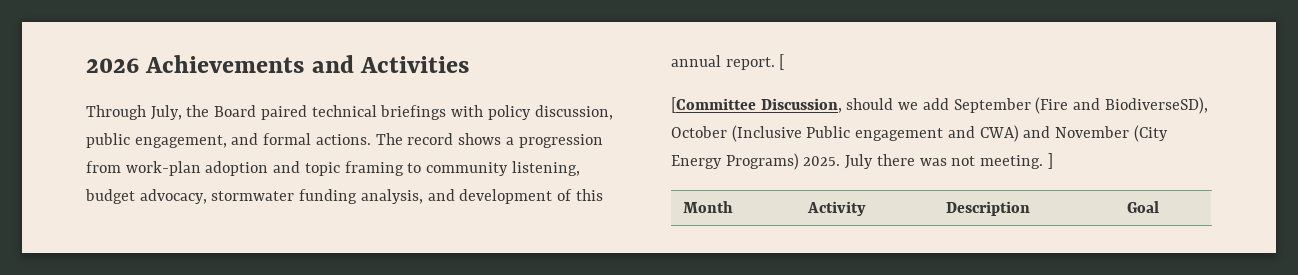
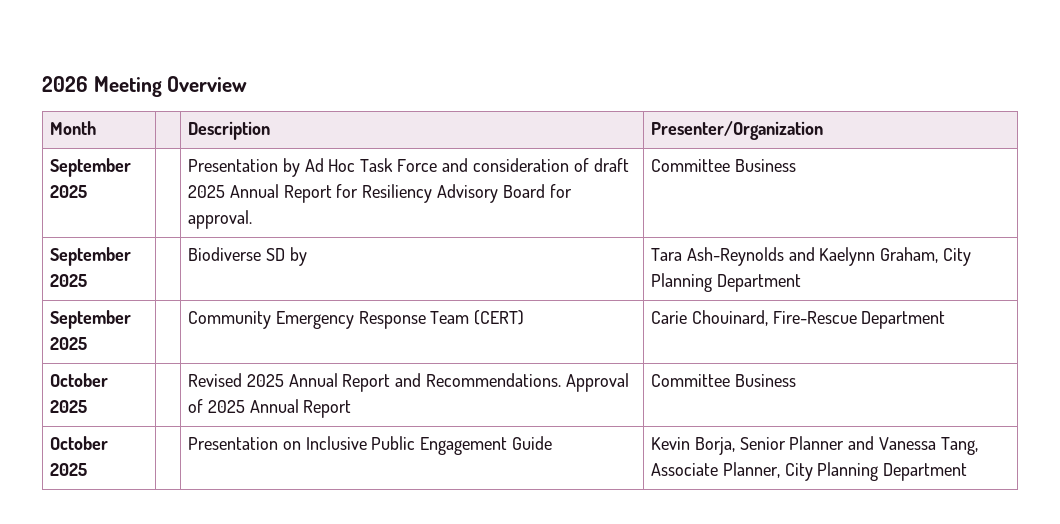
[145,55,470,73] [86,105,613,120] [86,133,603,148] [86,161,580,176] [85,189,603,204] [671,54,785,70] [671,97,1208,114] [671,125,1168,142] [671,153,1053,170] Achievements and Activities // Through July, the Board paired technical briefings with policy discussion, public engagement, and formal actions. The record shows a progression from work-plan adoption and topic framing to community listening, budget advocacy, stormwater funding analysis, and development of this annual report. [ // [Committee Discussion, should we add September (Fire and BiodiverseSD), October (Inclusive Public engagement and CWA) and November (City Energy Programs) 2025. July there was not meeting. ] -> [93,76,248,97] Meeting Overview
[807,201,867,216] Activity -> (96, 128) none
[1127,201,1160,213] Goal -> [650,121,823,140] [49,158,131,177] [49,185,87,198] [187,158,629,177] [187,184,572,203] [187,210,252,229] [650,159,796,172] [49,247,131,266] [49,274,87,287] [187,247,307,266] [650,247,972,266] [650,273,801,292] [49,310,131,329] [49,337,87,350] [187,310,525,329] [650,310,946,329] [49,373,108,387] [49,400,87,413] [187,373,630,392] [187,399,352,418] [650,374,796,387] [49,436,108,450] [49,463,87,476] [187,436,553,455] [650,436,978,455] [650,462,968,481] Presenter/Organization // September 2025 | | Presentation by Ad Hoc Task Force and consideration of draft 2025 Annual Report for Resiliency Advisory Board for approval. | Committee Business // September 2025 | | Biodiverse SD by | Tara Ash-Reynolds and Kaelynn Graham, City Planning Department // September 2025 | | Community Emergency Response Team (CERT) | Carie Chouinard, Fire-Rescue Department // October 2025 | | Revised 2025 Annual Report and Recommendations. Approval of 2025 Annual Report | Committee Business // October 2025 | | Presentation on Inclusive Public Engagement Guide | Kevin Borja, Senior Planner and Vanessa Tang, Associate Planner, City Planning Department

